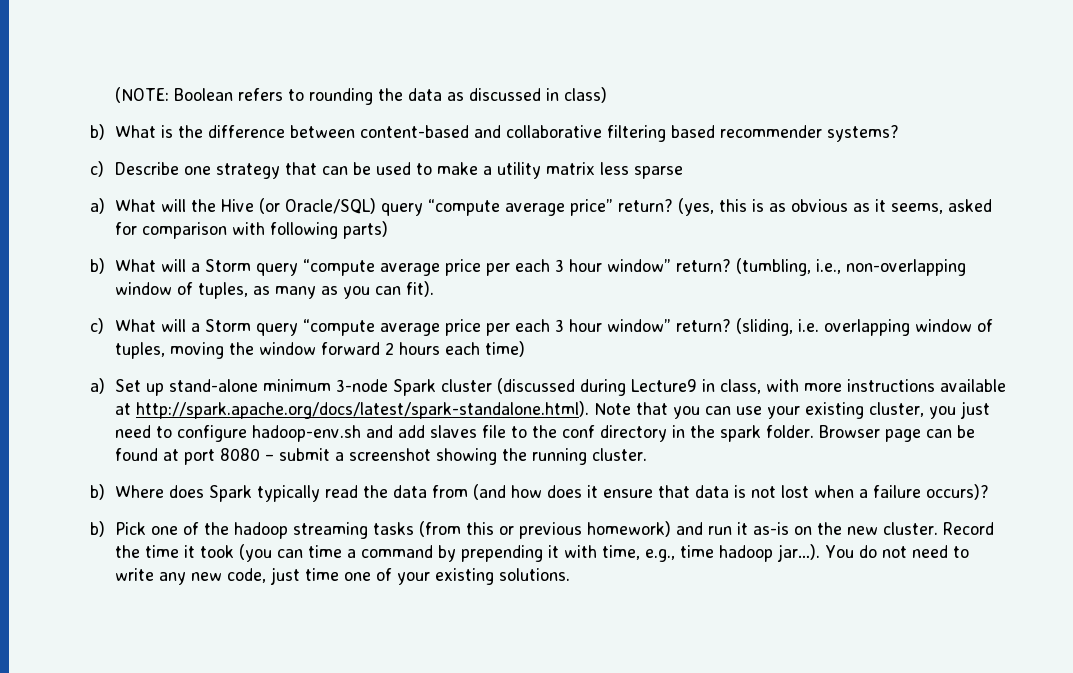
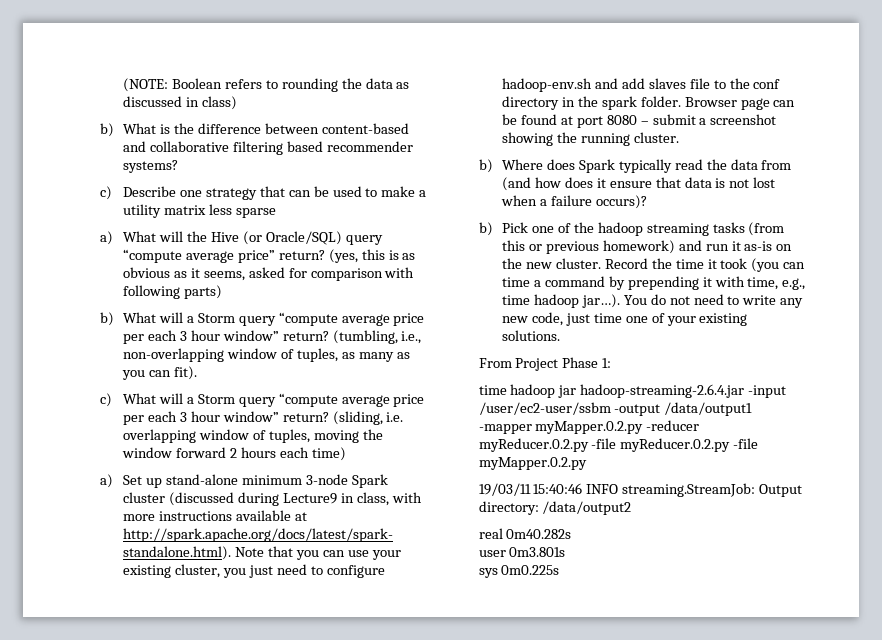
(571, 574) none -> [478,357,612,371] [478,384,787,398] [478,402,753,416] [478,420,700,434] [478,438,759,452] [478,457,587,470] [478,483,803,497] [478,501,632,515] [478,528,572,539] [478,547,566,557] [478,565,560,578] // From Project Phase 1: // time hadoop jar hadoop-streaming-2.6.4.jar -input /user/ec2-user/ssbm -output /data/output1 -mapper myMapper.0.2.py -reducer myReducer.0.2.py -file myReducer.0.2.py -file myMapper.0.2.py // 19/03/11 15:40:46 INFO streaming.StreamJob: Output directory: /data/output2 // real 0m40.282s // user 0m3.801s // sys 0m0.225s

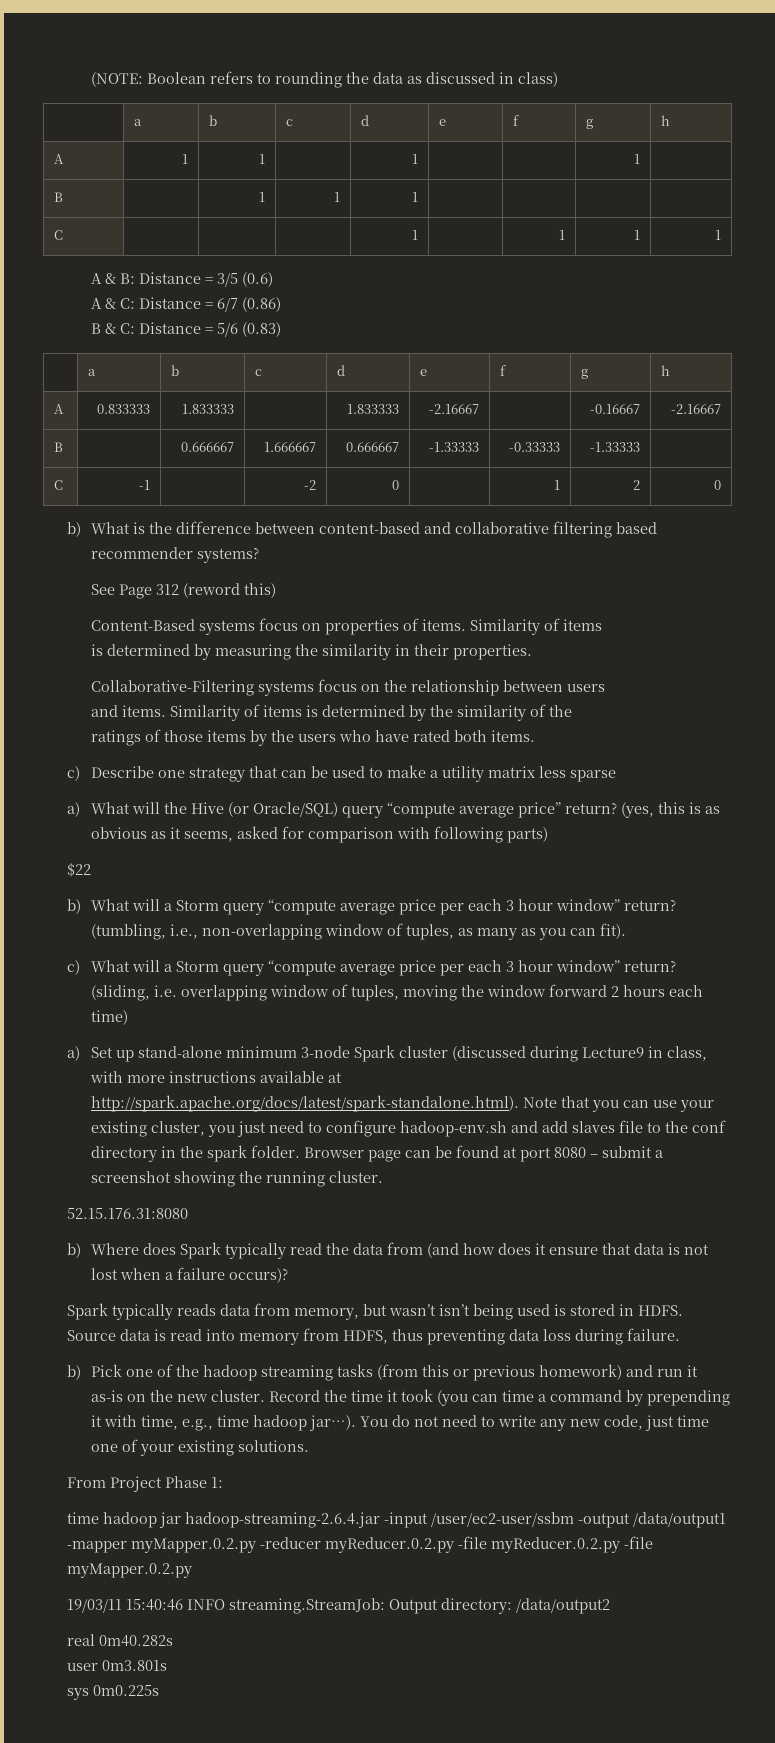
(237, 103) none -> [133,119,142,126] [208,115,217,126] [285,119,293,126] [360,115,369,126] [438,119,446,126] [512,115,519,126] [585,119,593,129] [660,115,670,126] [53,154,64,164] [182,154,189,164] [259,154,266,164] [412,154,419,164] [634,154,641,164] [53,192,63,202] [259,192,266,202] [334,192,341,202] [412,192,419,202] [53,230,63,240] [412,230,419,240] [559,230,566,240] [634,230,641,240] [715,230,722,240] [91,272,274,287] [91,297,282,312] [91,322,282,337] [87,369,96,376] [170,365,179,376] [254,369,262,376] [336,365,345,376] [419,369,427,376] [499,365,506,376] [580,369,588,379] [660,365,670,376] [53,404,64,414] [97,404,151,414] [182,404,235,414] [347,404,400,414] [429,404,480,414] [590,404,641,414] [671,404,722,414] [53,442,63,452] [181,442,235,452] [264,442,317,452] [346,442,400,452] [429,442,480,452] [509,442,561,452] [590,442,641,452] [53,480,63,490] [139,480,151,490] [304,480,317,490] [392,480,400,490] [554,480,561,490] [633,480,641,490] [714,480,722,490] // | a | b | c | d | e | f | g | h // A | 1 | 1 | | 1 | | | 1 | // B | | 1 | 1 | 1 | | | | // C | | | | 1 | | 1 | 1 | 1 // A & B: Distance = 3/5 (0.6) // A & C: Distance = 6/7 (0.86) // B & C: Distance = 5/6 (0.83) // | a | b | c | d | e | f | g | h // A | 0.833333 | 1.833333 | | 1.833333 | -2.16667 | | -0.16667 | -2.16667 // B | | 0.666667 | 1.666667 | 0.666667 | -1.33333 | -0.33333 | -1.33333 | // C | -1 | | -2 | 0 | | 1 | 2 | 0
(179, 166) none -> [91,583,277,599] [91,618,603,635] [91,644,533,660] [91,679,606,696] [91,704,573,721] [91,729,536,746] // See Page 312 (reword this) // Content-Based systems focus on properties of items. Similarity of items // is determined by measuring the similarity in their properties. // Collaborative-Filtering systems focus on the relationship between users // and items. Similarity of items is determined by the similarity of the // ratings of those items by the users who have rated both items.
(222, 292) none -> [67,863,92,877] // $22
(679, 137) none -> [67,1208,189,1219] // 52.15.176.31:8080
(647, 202) none -> [67,1303,684,1320] [67,1328,681,1345] // Spark typically reads data from memory, but wasn’t isn’t being used is stored in HDFS. Source data is read into memory from HDFS, thus preventing data loss during failure.

